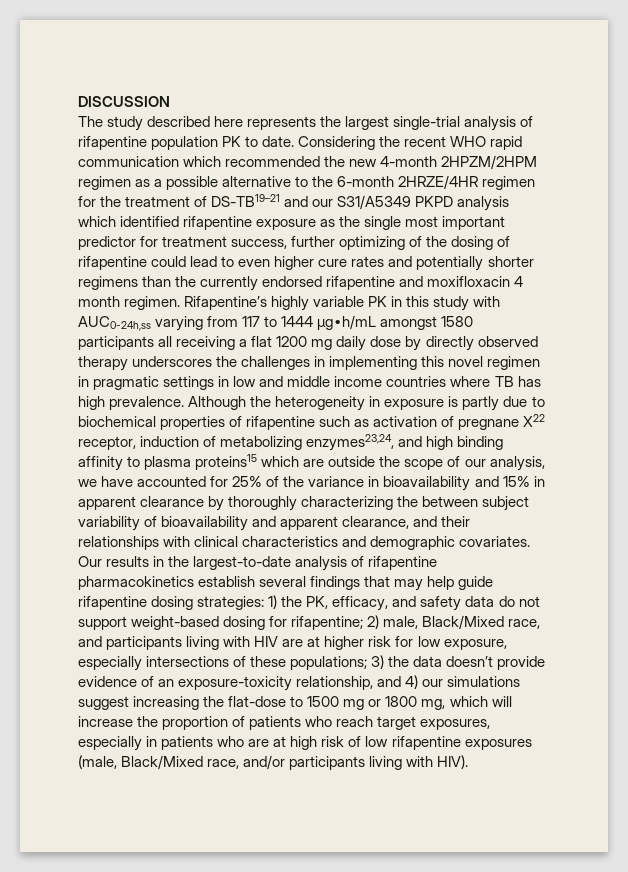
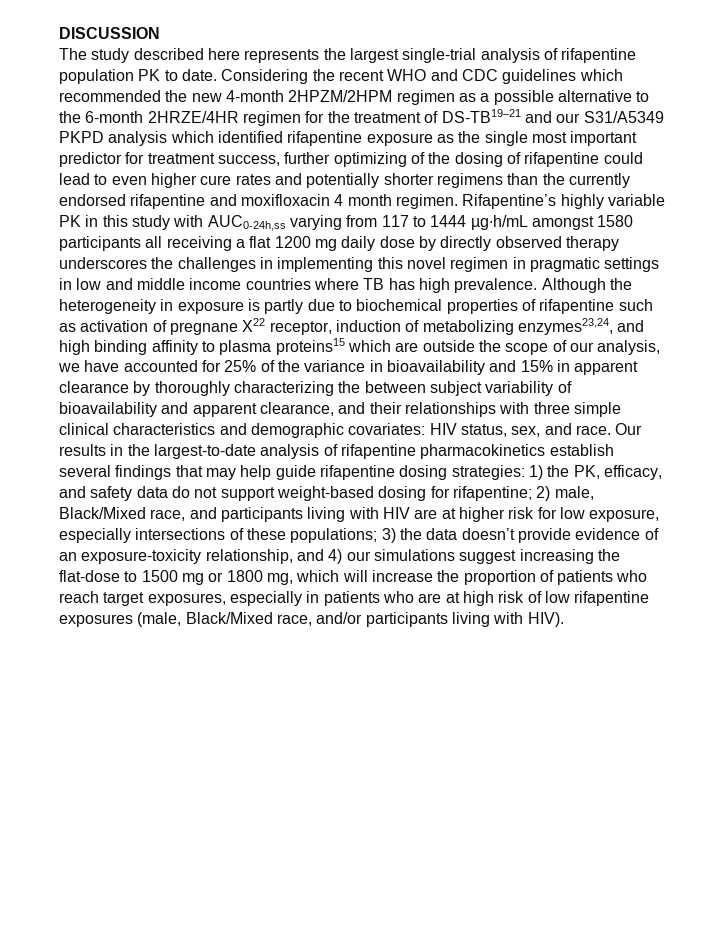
[490,136,523,150] [78,156,179,167] rapid communication -> [430,69,577,84] and CDC guidelines
(191, 541) none -> [533,402,621,417] three simple
[459,536,531,547] covariates. -> [348,423,611,437] covariates: HIV status, sex, and race.

